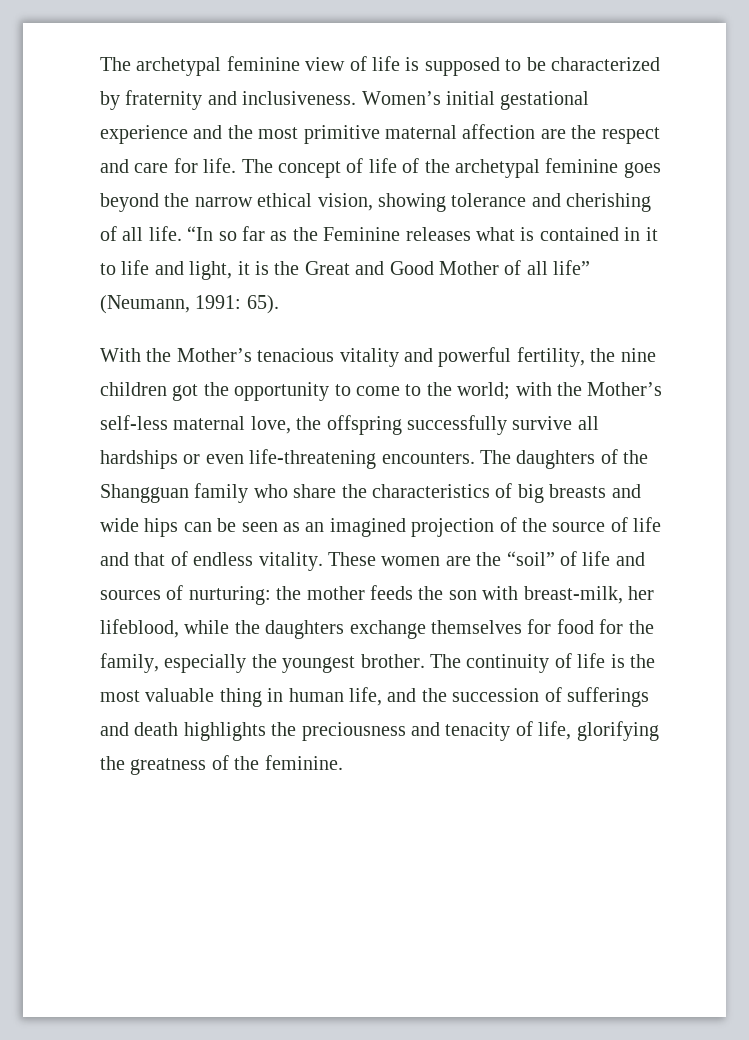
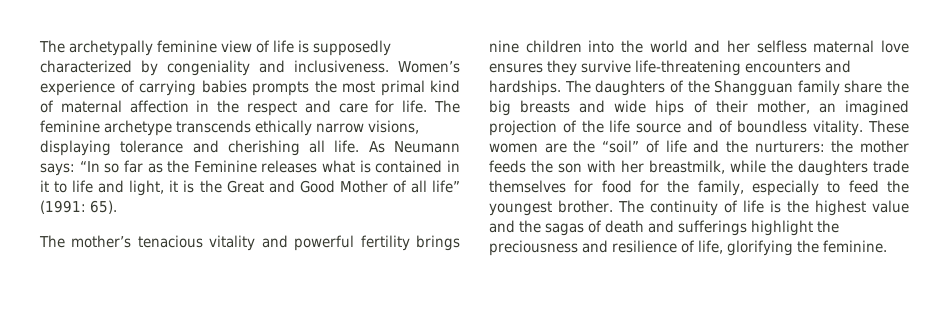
[100,57,222,76] The archetypal -> [39,40,154,56] The archetypally
[424,57,546,76] supposed to be -> [313,40,392,56] supposedly
[125,90,203,110] fraternity -> [167,60,251,76] congeniality
[446,91,590,110] [100,125,380,144] initial gestational experience and the most primitive -> [40,80,460,96] [40,100,54,113] experience of carrying babies prompts the most primal kind of
[540,129,566,139] are -> [196,100,210,112] in
[278,158,661,178] [100,193,446,212] concept of life of the archetypal feminine goes beyond the narrow ethical vision, showing -> [40,120,420,136] [40,140,111,156] feminine archetype transcends ethically narrow visions, displaying
[100,226,117,241] of -> (300, 148) none
(182, 233) none -> [368,141,460,153] [40,163,75,176] As Neumann says:
[100,295,242,314] (Neumann, 1991: -> [40,200,86,214] (1991:
[100,348,252,362] With the Mother’s -> [39,235,132,248] The mother’s
[516,347,656,367] [100,382,663,401] [100,415,599,435] [100,449,475,469] fertility, the nine children got the opportunity to come to the world; with the Mother’s self-less maternal love, the offspring successfully survive all hardships or even life-threatening encounters. -> [360,235,461,251] [489,40,909,53] [489,60,852,76] [489,80,561,96] fertility brings nine children into the world and her selfless maternal love ensures they survive life-threatening encounters and hardships.
[253,484,288,498] who -> (840, 88) none
[372,483,513,498] characteristics of -> (909, 86) none
[183,518,300,532] can be seen as -> [693,100,810,114] of their mother,
[552,517,662,532] [100,551,254,566] source of life and that of endless -> [609,120,808,133] life source and of boundless
[100,585,271,605] sources of nurturing: -> [725,140,825,153] the nurturers:
[523,586,654,604] [100,619,179,638] breast-milk, her lifeblood, -> [621,160,725,174] her breastmilk,
[349,620,426,639] exchange -> [873,160,909,173] trade
(247, 663) none -> [827,180,879,193] to feed
[100,687,649,707] [100,722,266,741] most valuable thing in human life, and the succession of sufferings and death highlights -> [814,200,909,216] [489,220,814,236] highest value and the sagas of death and sufferings highlight
[445,722,511,741] tenacity -> [612,240,678,253] resilience
[130,755,260,775] greatness of the -> (820, 246) none

